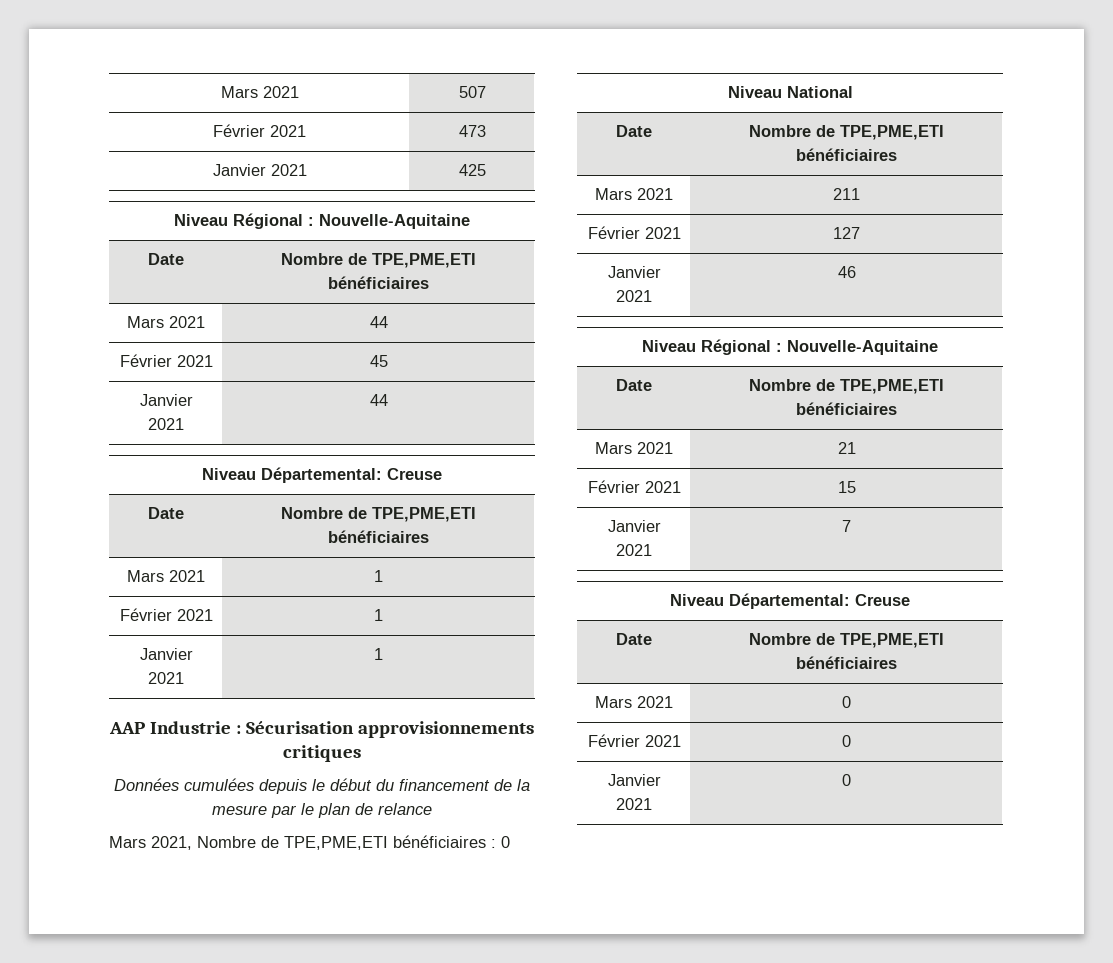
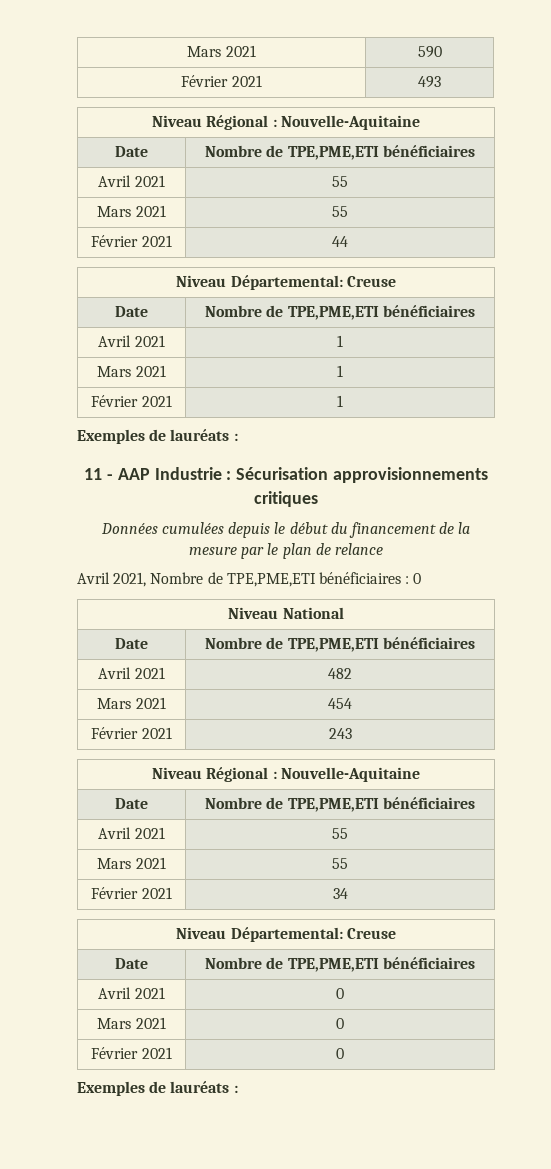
[220,86,299,98] [458,86,486,98] [213,124,306,137] [458,125,486,137] [212,164,307,176] [458,164,486,176] [174,213,470,229] [148,253,184,265] [281,253,476,268] [328,276,429,289] [127,316,205,328] [369,316,388,328] [119,354,213,367] [369,355,388,367] [139,394,193,406] [148,418,184,430] Mars 2021 | 507 // Février 2021 | 473 // Janvier 2021 | 425 // Niveau Régional : Nouvelle-Aquitaine // Date | Nombre de TPE,PME,ETI bénéficiaires // Mars 2021 | 44 // Février 2021 | 45 // Janvier 2021 -> [187,45,256,57] [417,46,442,58] [181,75,262,87] [418,76,441,88] [152,115,420,130] [115,146,148,157] [205,145,475,160] [98,175,165,187] [332,176,348,187] [97,205,166,217] [332,206,348,217] [91,235,172,247] Mars 2021 | 590 // Février 2021 | 493 // Niveau Régional : Nouvelle-Aquitaine // Date | Nombre de TPE,PME,ETI bénéficiaires // Avril 2021 | 55 // Mars 2021 | 55 // Février 2021
(429, 536) none -> [98,335,165,347] [337,335,343,347] // Avril 2021 | 1
[139,648,193,660] [148,672,184,684] [374,648,383,660] // Janvier 2021 | 1 // -> [77,429,238,444] [83,468,113,480] // Exemples de lauréats : // 11 -
[109,836,146,848] Mars -> [77,572,110,584] Avril
[595,188,673,200] [833,188,860,200] [587,226,681,239] [833,227,860,239] [607,266,661,278] [616,290,652,302] [837,266,856,278] [642,339,938,355] [616,379,652,391] [749,379,944,394] [796,402,897,415] [595,442,673,454] [837,442,856,454] [587,480,681,493] [837,481,856,493] [607,520,661,532] [616,544,652,556] [842,520,851,532] [670,593,910,609] [616,633,652,645] [749,633,944,648] [796,656,897,669] // Mars 2021 | 211 // Février 2021 | 127 // Janvier 2021 | 46 // Niveau Régional : Nouvelle-Aquitaine // Date | Nombre de TPE,PME,ETI bénéficiaires // Mars 2021 | 21 // Février 2021 | 15 // Janvier 2021 | 7 // Niveau Départemental: Creuse // Date | Nombre de TPE,PME,ETI bénéficiaires -> [98,667,165,679] [328,668,352,679] [97,697,166,709] [328,698,352,709] [91,727,172,739] [328,728,352,739] [152,767,420,782] [115,798,148,809] [205,797,475,812] [98,827,165,839] [332,828,348,839] [97,857,166,869] [332,858,348,869] [91,887,172,899] [332,888,348,899] [176,927,396,942] [115,958,148,969] [205,957,475,972] [98,987,165,999] [336,988,344,999] // Avril 2021 | 482 // Mars 2021 | 454 // Février 2021 | 243 // Niveau Régional : Nouvelle-Aquitaine // Date | Nombre de TPE,PME,ETI bénéficiaires // Avril 2021 | 55 // Mars 2021 | 55 // Février 2021 | 34 // Niveau Départemental: Creuse // Date | Nombre de TPE,PME,ETI bénéficiaires // Avril 2021 | 0
[607,774,661,786] [616,798,652,810] [842,774,851,786] // Janvier 2021 | 0 -> [77,1081,238,1096] // Exemples de lauréats :

